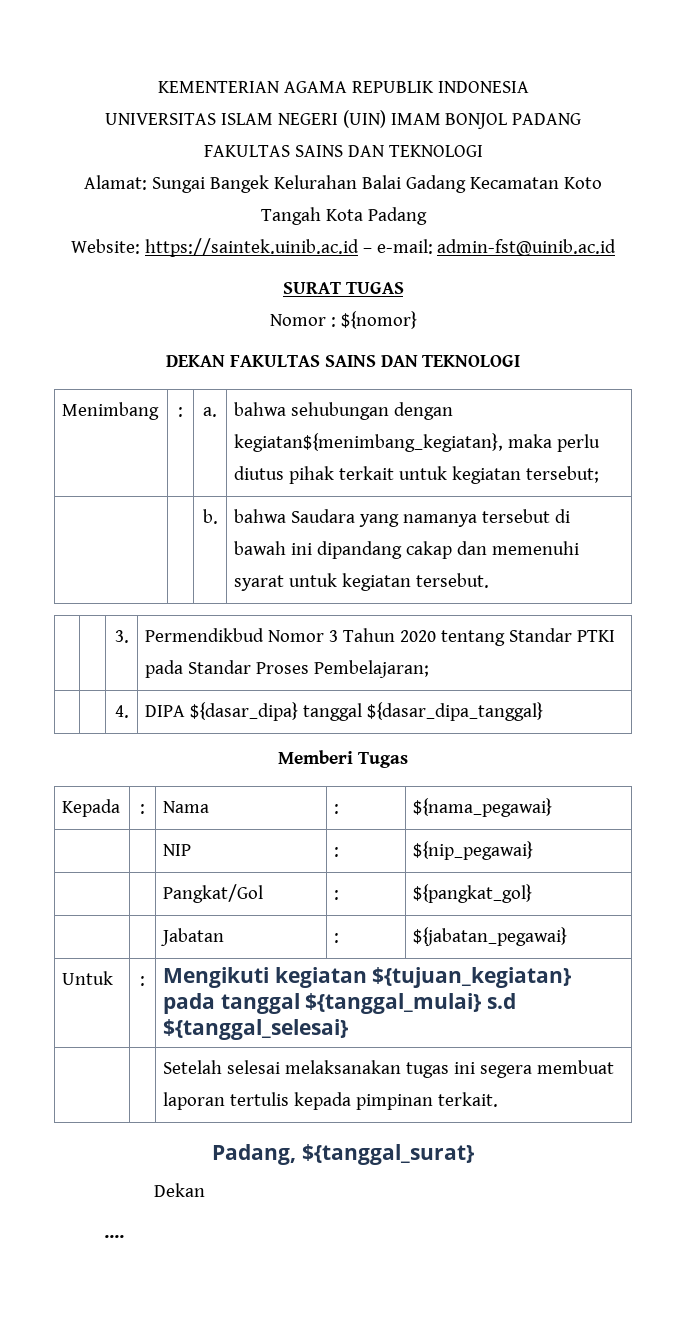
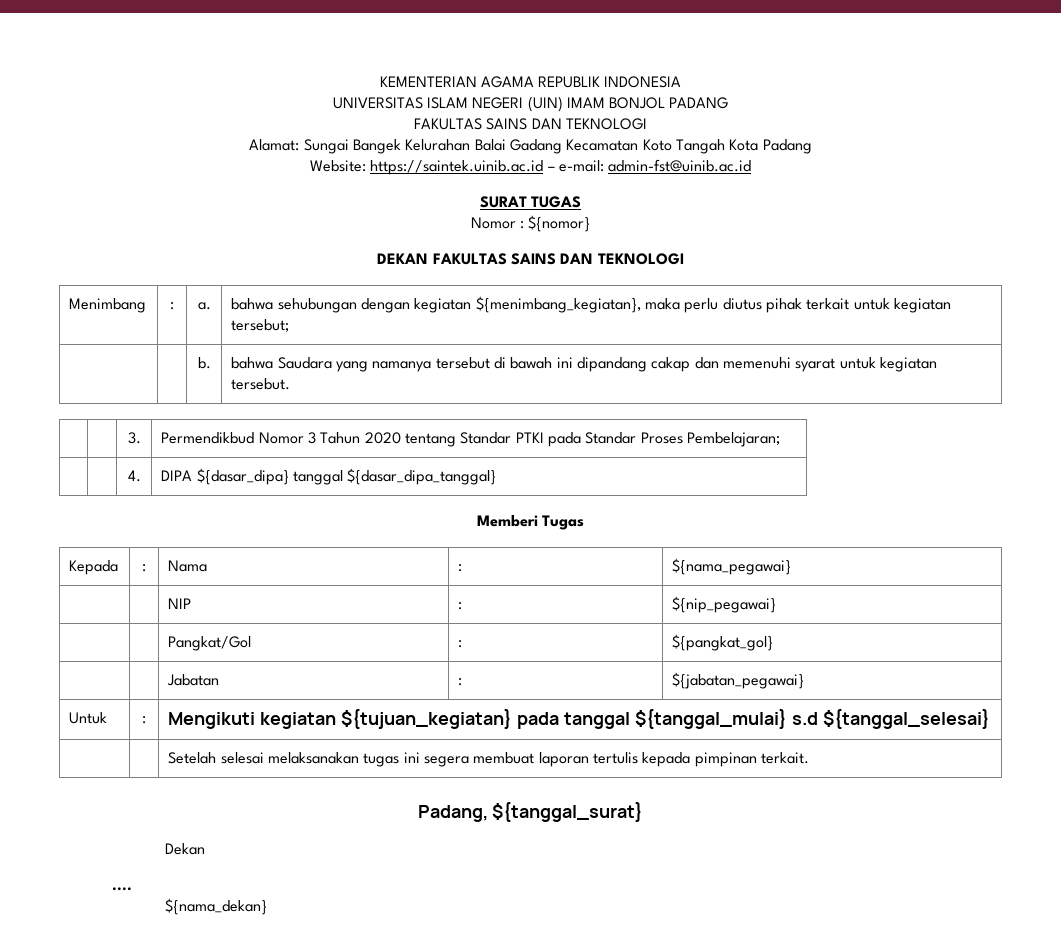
[234,433,504,452] kegiatan${menimbang_kegiatan}, -> [414,296,641,313] kegiatan ${menimbang_kegiatan},
(124, 1236) none -> [164,898,267,915] // ${nama_dekan}

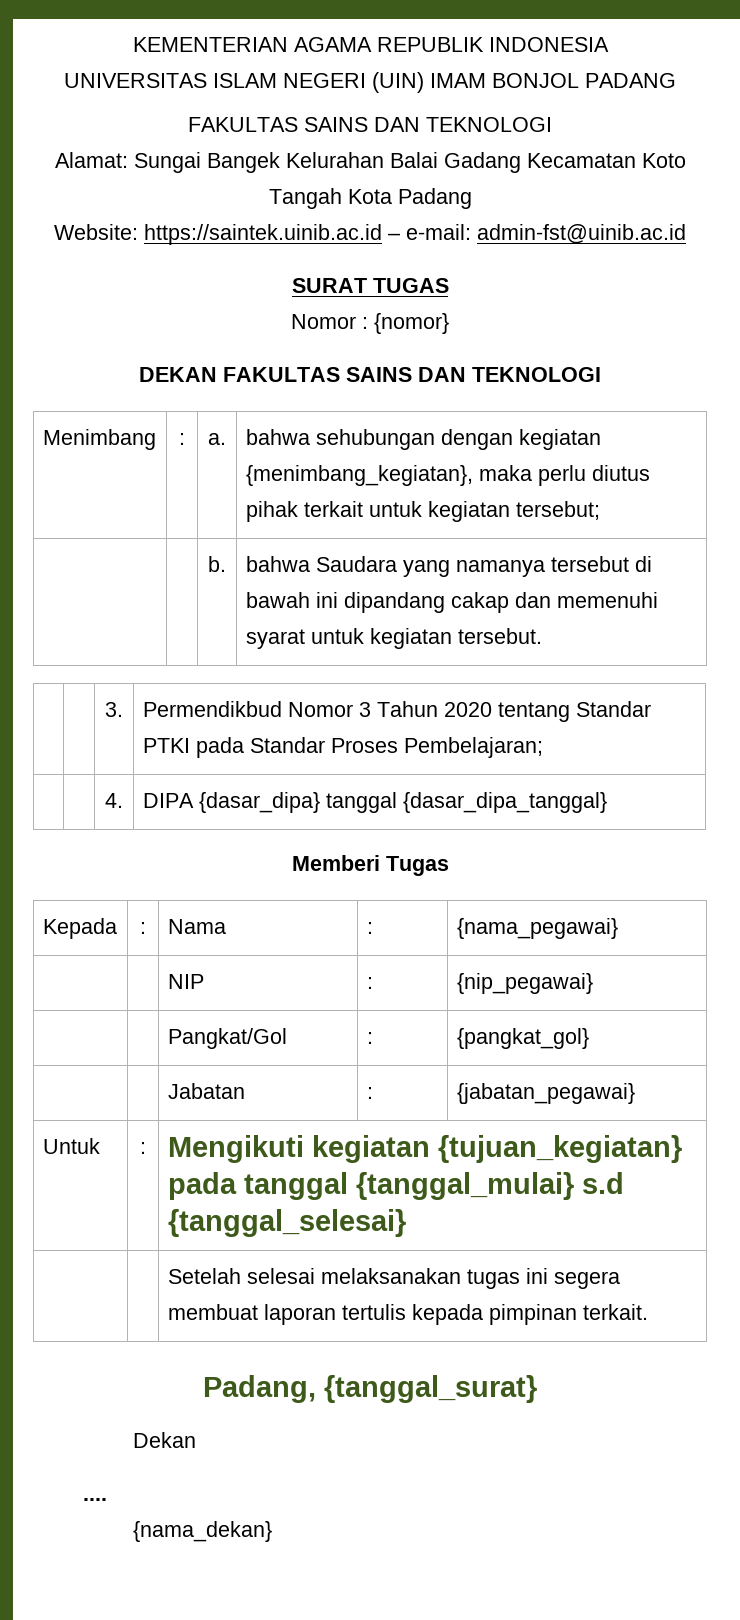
[528,215,591,232] ${nomor} -> [374,313,449,334] {nomor}
[475,296,641,313] ${menimbang_kegiatan}, -> [245,465,473,486] {menimbang_kegiatan},
[196,468,497,485] ${dasar_dipa} tanggal ${dasar_dipa_tanggal} -> [198,792,607,813] {dasar_dipa} tanggal {dasar_dipa_tanggal}
[672,558,792,575] ${nama_pegawai} -> [456,918,618,939] {nama_pegawai}
[672,596,777,613] ${nip_pegawai} -> [456,973,593,994] {nip_pegawai}
[672,634,774,651] ${pangkat_gol} -> [456,1028,589,1049] {pangkat_gol}
[672,672,805,689] ${jabatan_pegawai} -> [456,1083,635,1104] {jabatan_pegawai}
[341,709,513,729] ${tujuan_kegiatan} -> [437,1135,682,1163] {tujuan_kegiatan}
[634,709,990,729] ${tanggal_mulai} s.d ${tanggal_selesai} -> [355,1172,624,1200] [167,1209,406,1237] {tanggal_mulai} s.d {tanggal_selesai}
[492,802,644,822] ${tanggal_surat} -> [324,1375,537,1403] {tanggal_surat}
[164,898,267,915] ${nama_dekan} -> [132,1521,272,1542] {nama_dekan}

